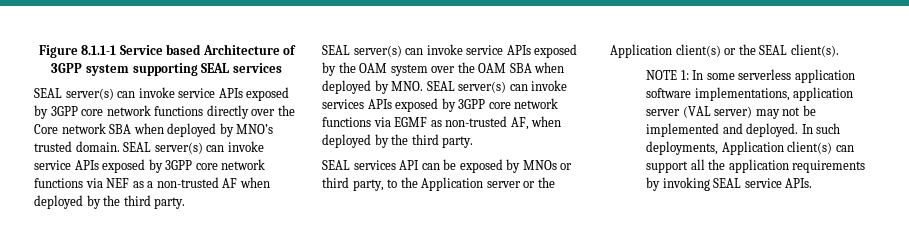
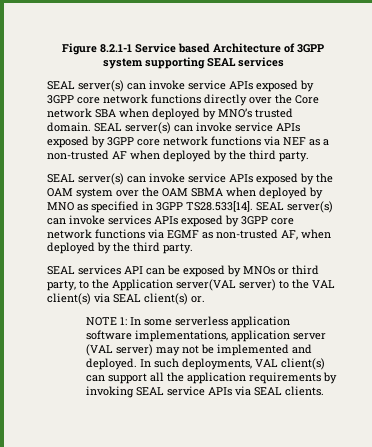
[81,45,117,55] 8.1.1-1 -> [100,44,132,53] 8.2.1-1
[509,62,565,73] [322,80,424,94] SBA when deployed by MNO. -> [191,187,323,199] [47,201,253,213] SBMA when deployed by MNO as specified in 3GPP TS28.533[14].
[486,177,555,188] [610,44,839,58] server or the Application client(s) or the SEAL client(s). -> [176,279,335,291] [47,293,205,305] server(VAL server) to the VAL client(s) via SEAL client(s) or.
[721,141,784,155] Application -> [255,359,279,367] VAL
[785,178,813,188] APIs. -> [208,386,325,396] APIs via SEAL clients.

